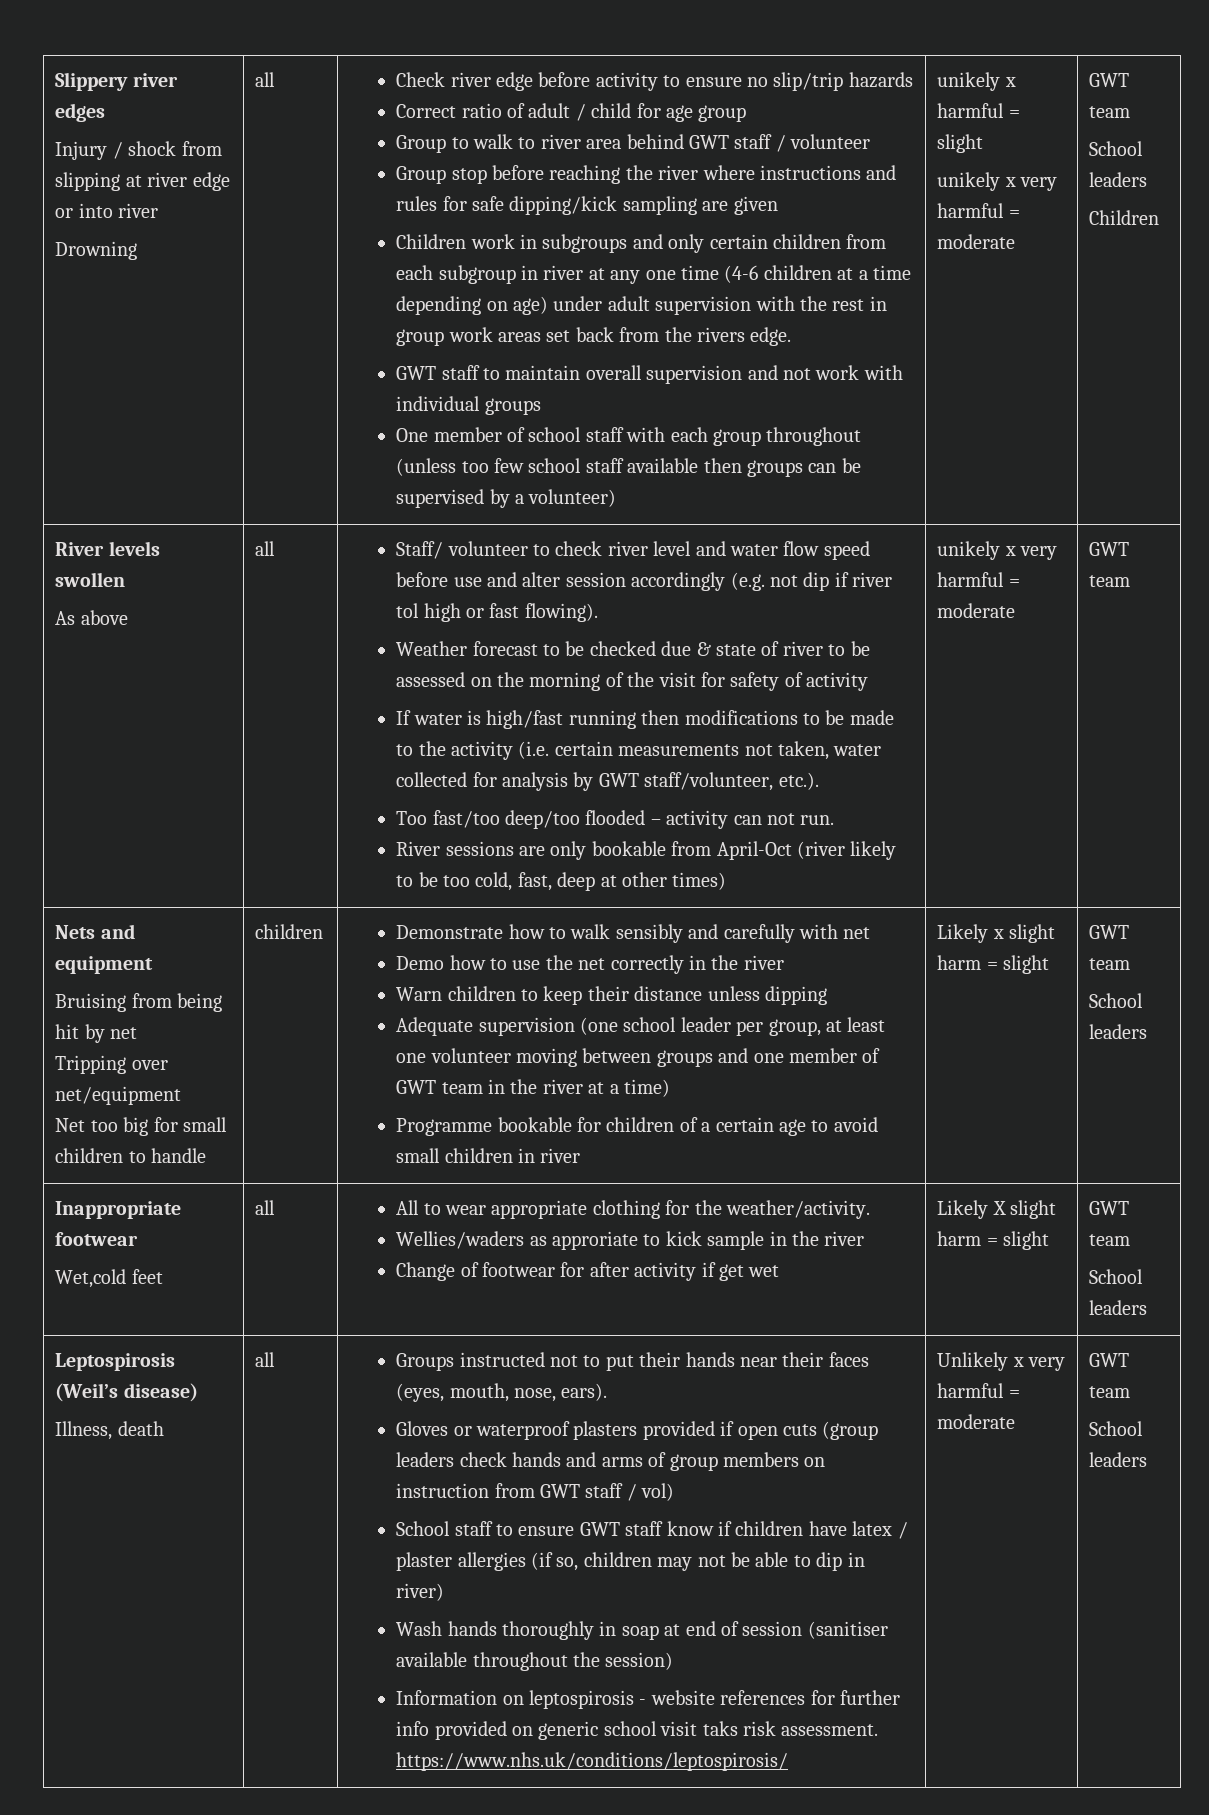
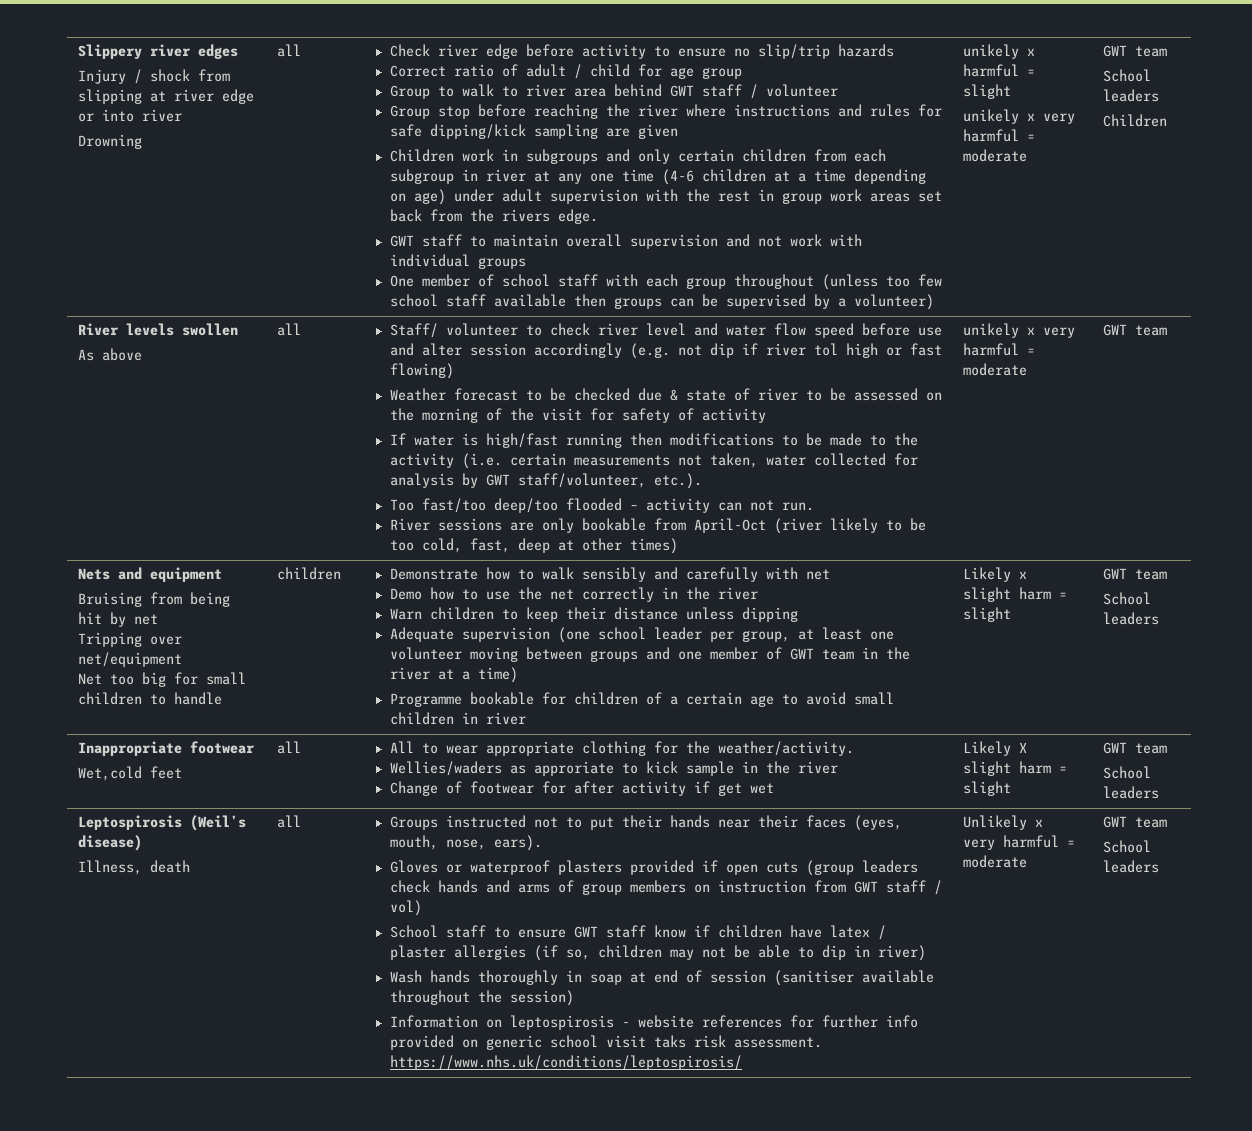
[524,603,598,622] flowing). -> [389,363,454,379] flowing)

